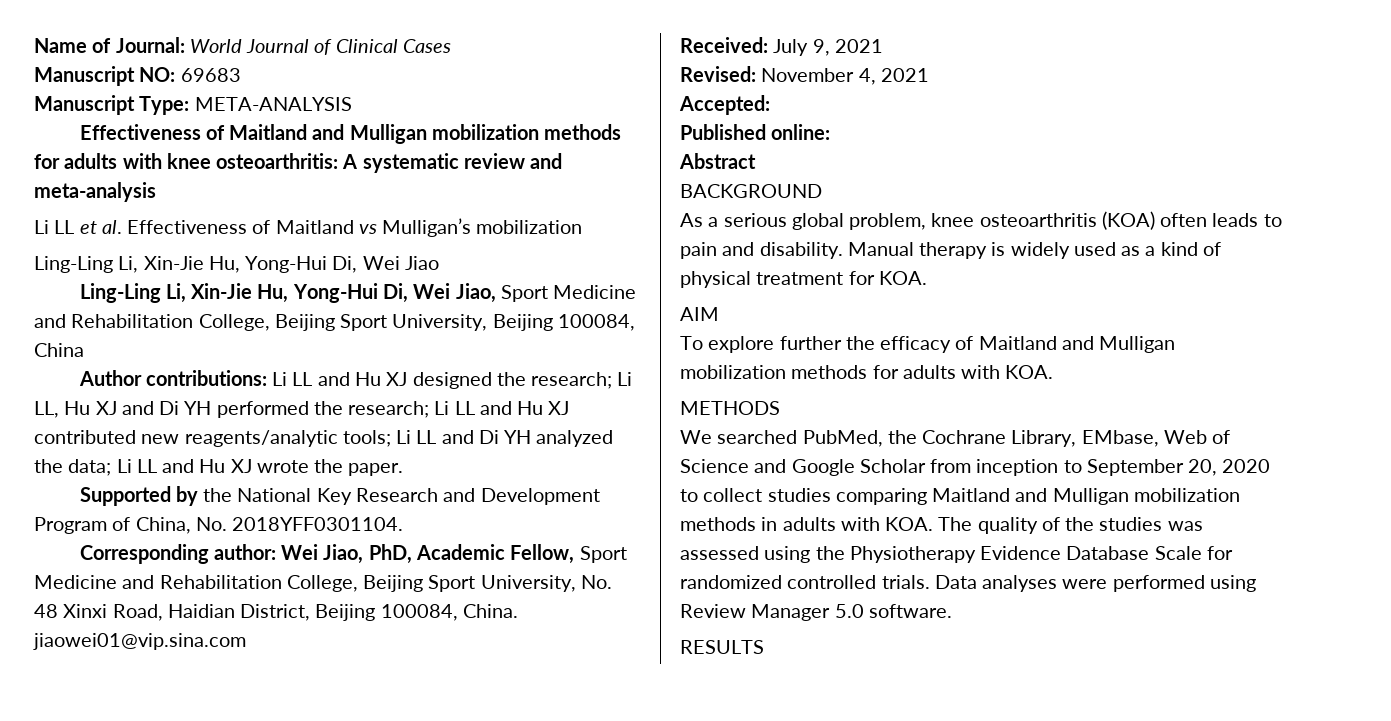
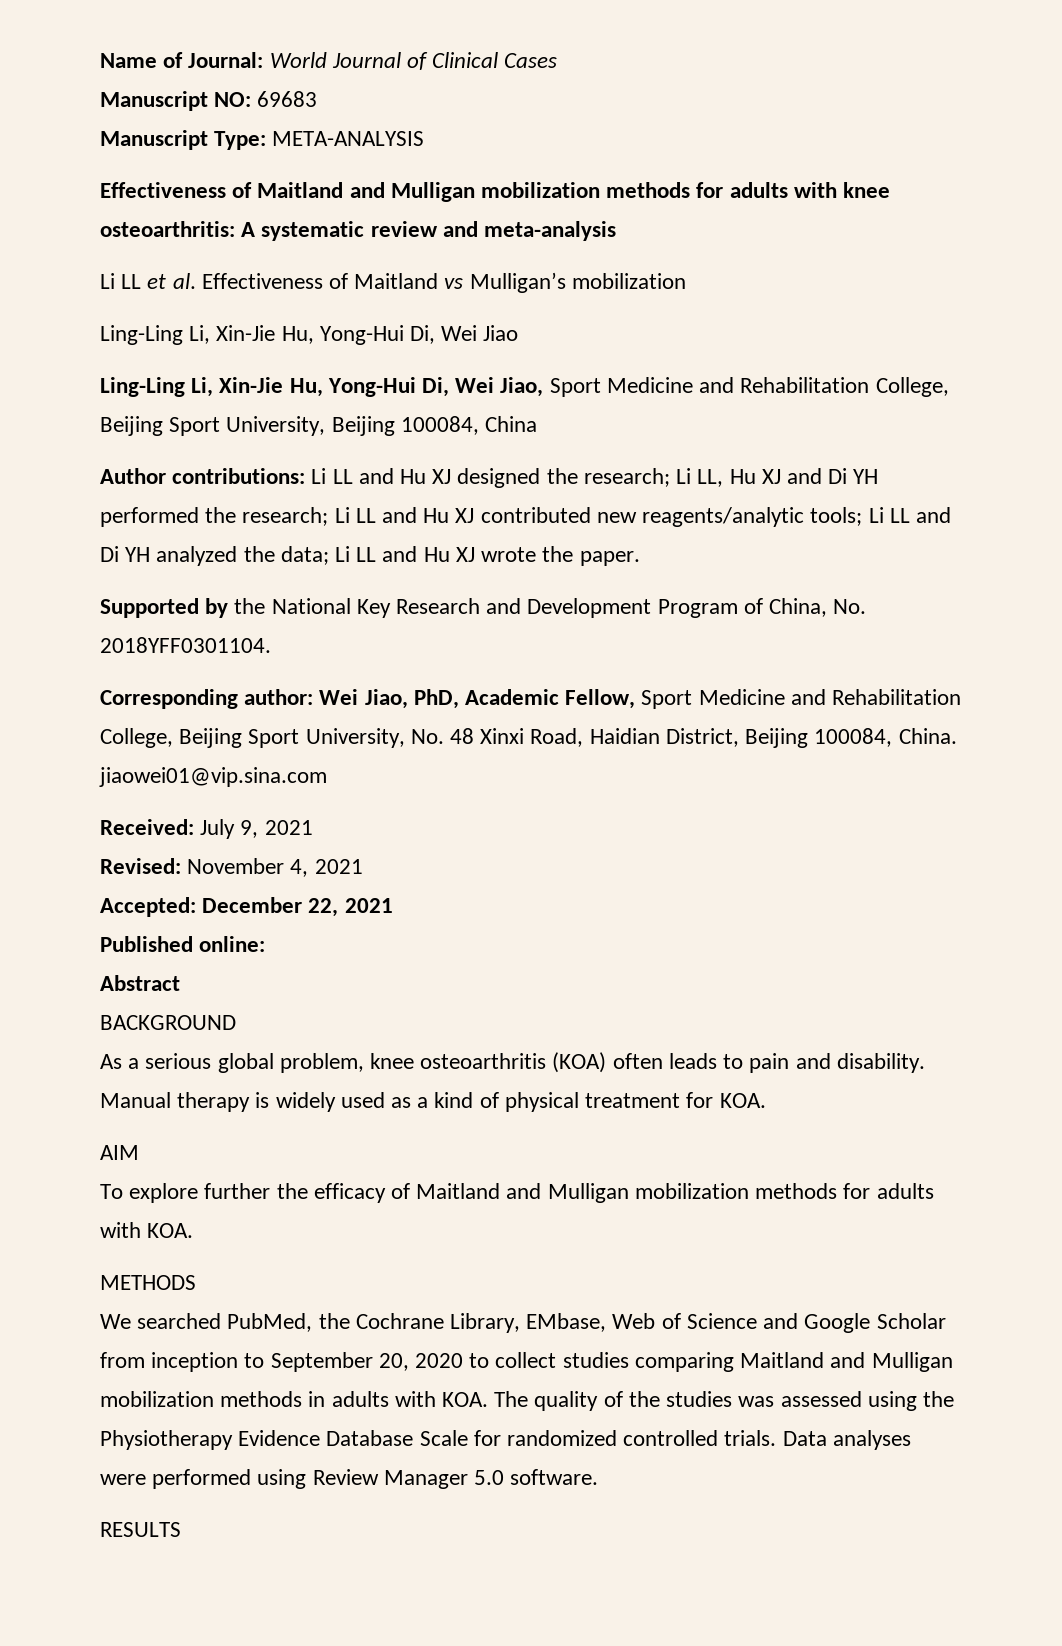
(770, 105) none -> [202,897,393,917] December 22, 2021

